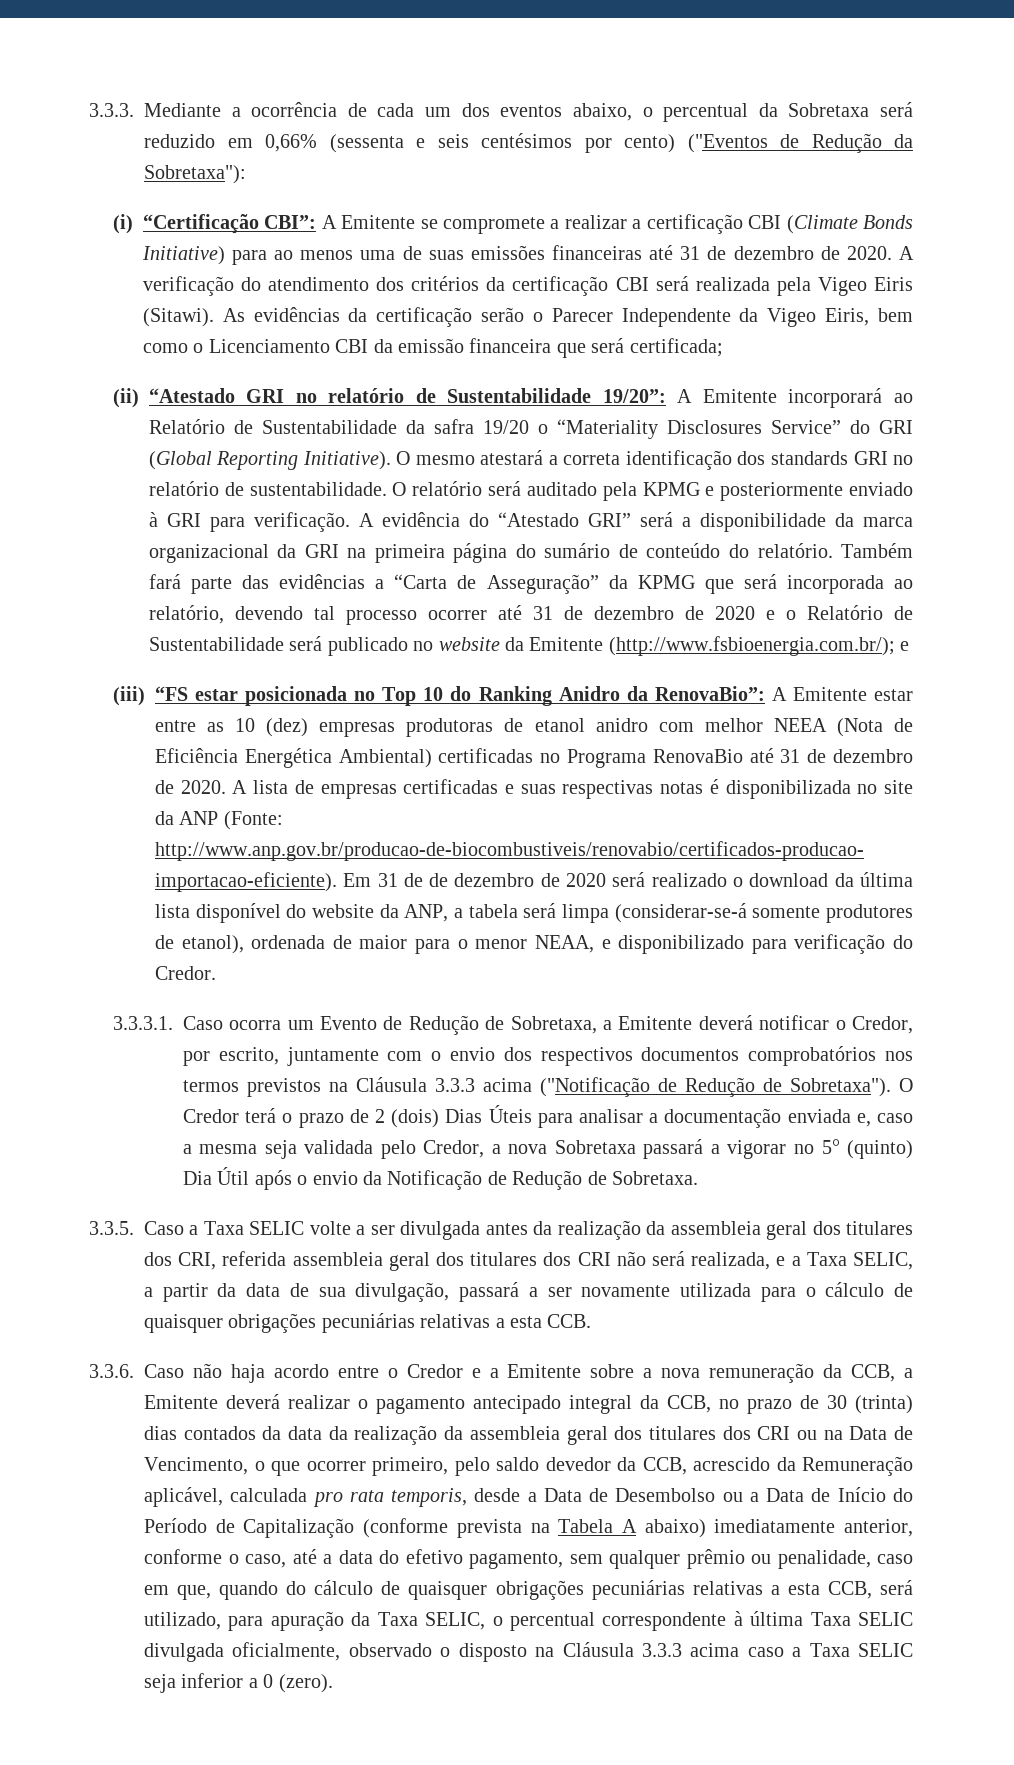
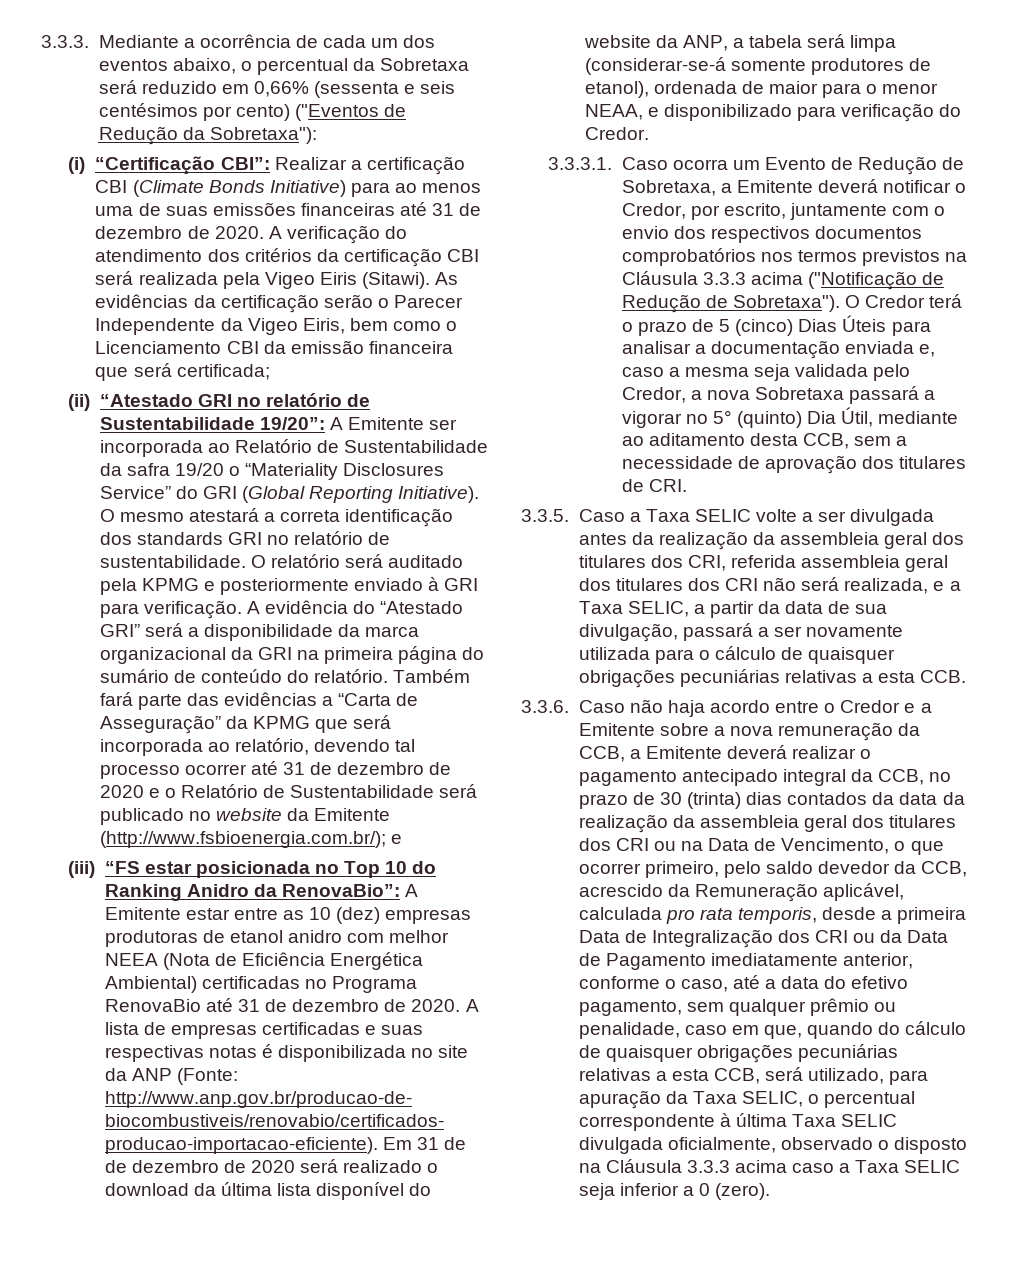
[321,215,627,234] A Emitente se compromete a realizar -> [274,157,347,170] Realizar
[788,388,883,408] incorporará -> [429,419,458,430] [99,440,203,457] ser incorporada
[374,1109,440,1128] 2 (dois) -> [719,319,794,336] 5 (cinco)
[217,1167,698,1190] Útil após o envio da Notificação de Redução de Sobretaxa. -> [841,407,959,427] [621,433,908,449] [621,455,967,474] [621,479,687,492] Útil, mediante ao aditamento desta CCB, sem a necessidade de aprovação dos titulares de CRI.
[543,1487,913,1502] [144,1518,706,1538] Data de Desembolso ou a Data de Início do Período de Capitalização (conforme prevista na Tabela A abaixo) -> [897,907,967,924] [578,929,949,948] [578,953,706,970] primeira Data de Integralização dos CRI ou da Data de Pagamento

